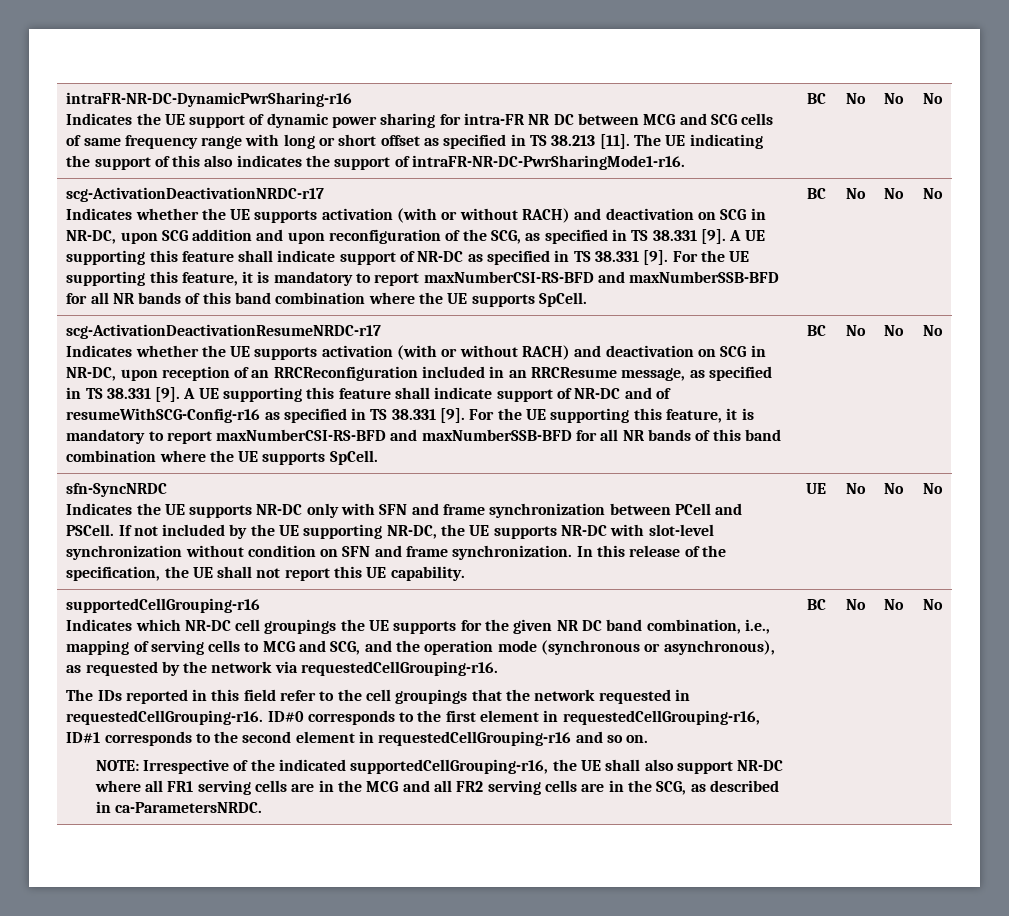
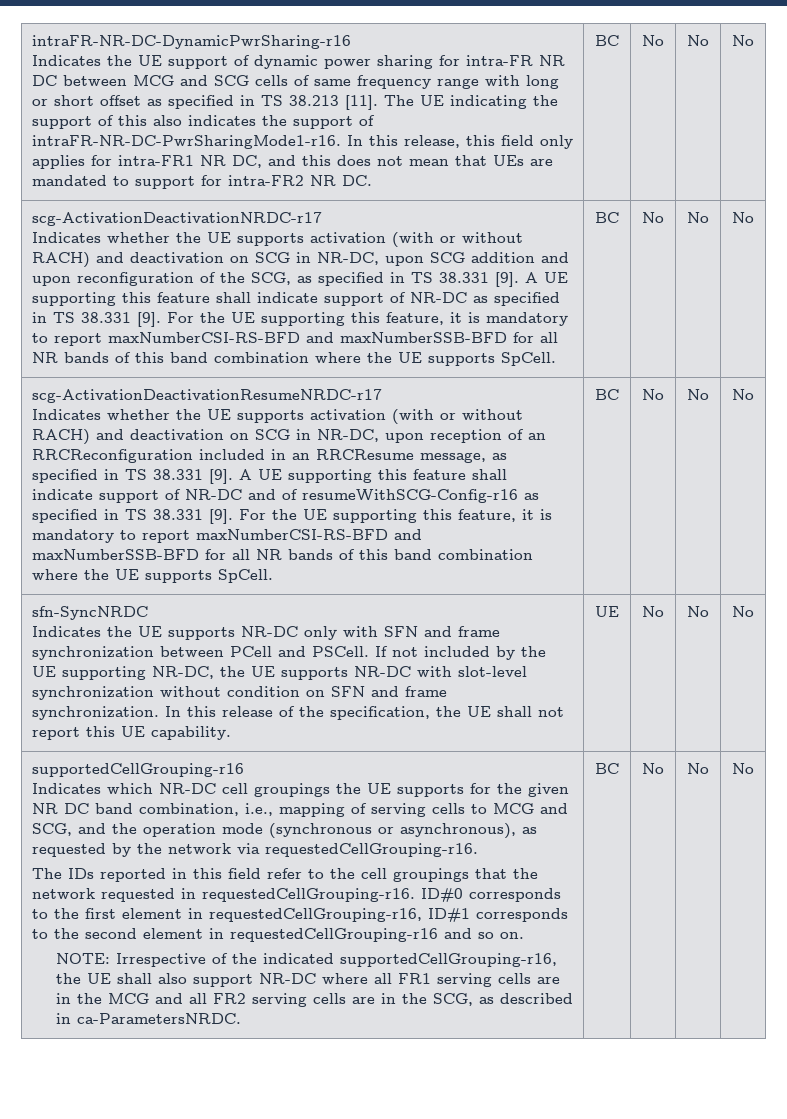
(686, 162) none -> [346,135,573,149] [31,155,553,169] [31,175,372,189] In this release, this field only applies for intra-FR1 NR DC, and this does not mean that UEs are mandated to support for intra-FR2 NR DC.

